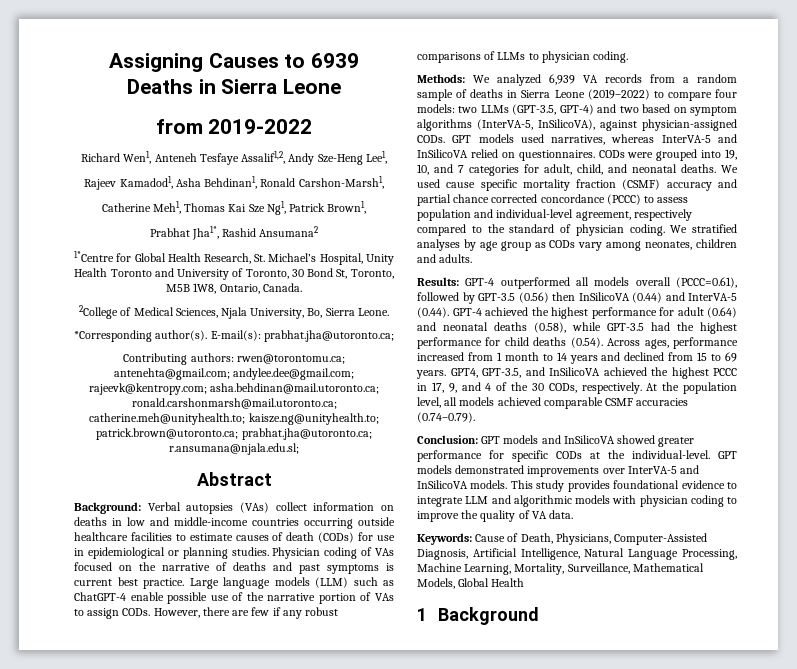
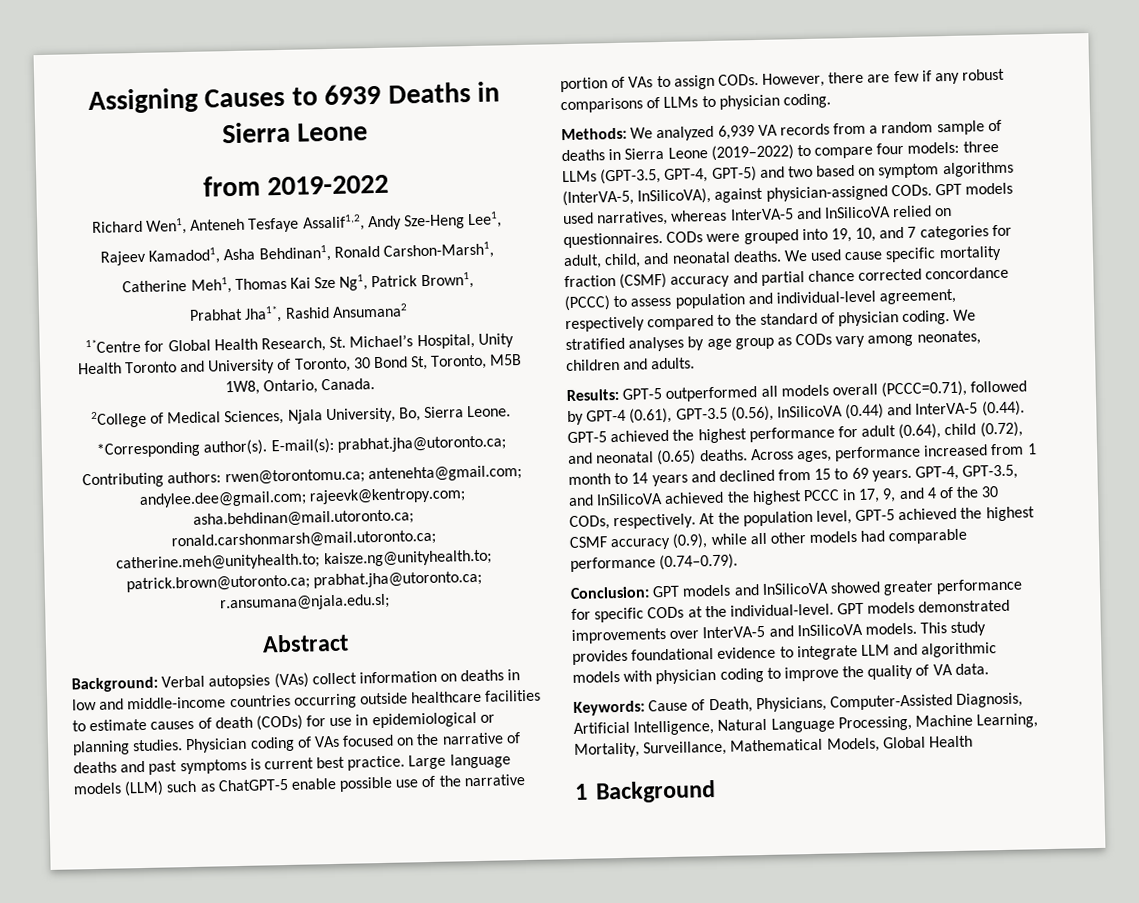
[74,592,126,601] ChatGPT-4 -> [217,778,289,792] ChatGPT-5
[458,106,478,113] two -> [962,140,999,153] three
[559,104,594,115] GPT-4) -> [664,166,757,183] GPT-4, GPT-5)
[465,278,495,286] GPT-4 -> [622,388,663,400] GPT-5
[676,277,737,288] (PCCC=0.61), -> [881,380,968,398] (PCCC=0.71),
[478,292,575,303] GPT-3.5 (0.56) then -> [586,405,774,424] GPT-4 (0.61), GPT-3.5 (0.56),
[452,308,482,316] GPT-4 -> [567,431,607,444] GPT-5
[707,307,737,318] [417,322,737,334] [417,337,603,349] (0.64) and neonatal deaths (0.58), while GPT-3.5 had the highest performance for child deaths (0.54). -> [898,421,1023,440] [568,449,748,466] (0.64), child (0.72), and neonatal (0.65) deaths.
[450,368,478,378] GPT4, -> [915,465,960,481] GPT-4,
[444,397,689,409] all models achieved comparable CSMF accuracies -> [855,506,1035,522] [569,528,968,551] [570,556,656,573] GPT-5 achieved the highest CSMF accuracy (0.9), while all other models had comparable performance

